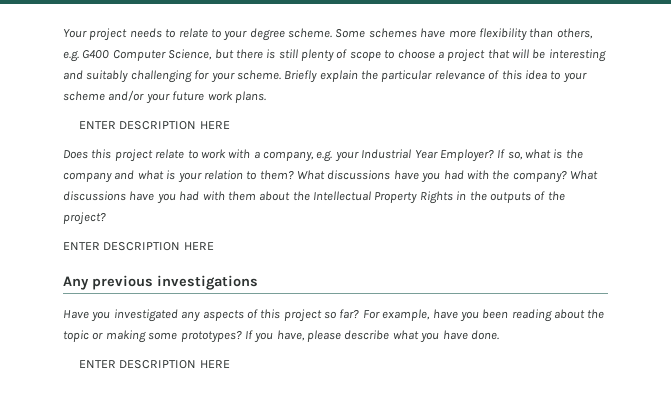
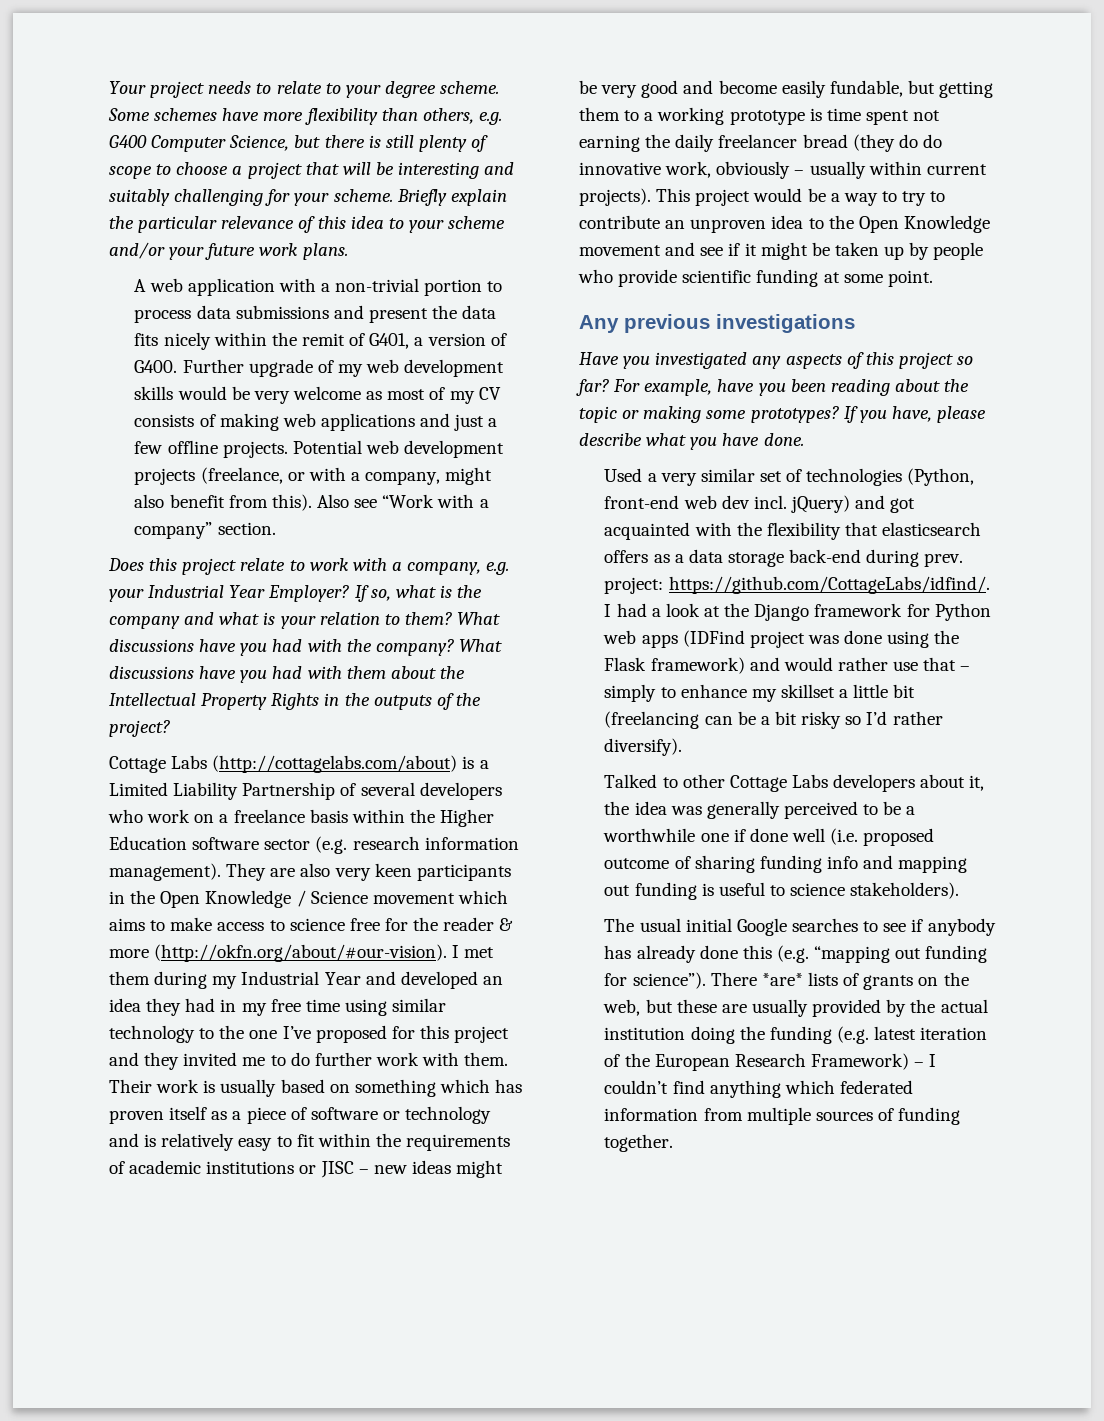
[79,121,230,130] ENTER DESCRIPTION HERE -> [134,278,503,296] [134,305,497,323] [134,332,507,350] [134,359,505,377] [134,386,501,404] [134,413,498,431] [134,440,505,458] [134,467,493,485] [134,494,489,511] [134,522,276,539] A web application with a non-trivial portion to process data submissions and present the data fits nicely within the remit of G401, a version of G400. Further upgrade of my web development skills would be very welcome as most of my CV consists of making web applications and just a few offline projects. Potential web development projects (freelance, or with a company, might also benefit from this). Also see “Work with a company” section.
[63,242,214,251] ENTER DESCRIPTION HERE -> [109,755,489,773] [109,782,502,800] [108,809,495,827] [109,836,519,854] [109,863,511,881] [109,890,508,908] [109,917,514,931] [109,944,495,962] [109,971,503,989] [109,998,447,1016] [109,1025,510,1043] [109,1052,509,1070] [109,1079,523,1097] [109,1106,492,1124] [109,1133,511,1151] [109,1160,504,1178] [579,80,994,98] [579,107,941,125] [579,134,942,152] [579,161,987,179] [579,188,946,206] [579,215,990,233] [579,242,984,260] [578,269,933,287] Cottage Labs (http://cottagelabs.com/about) is a Limited Liability Partnership of several developers who work on a freelance basis within the Higher Education software sector (e.g. research information management). They are also very keen participants in the Open Knowledge / Science movement which aims to make access to science free for the reader & more (http://okfn.org/about/#our-vision). I met them during my Industrial Year and developed an idea they had in my free time using similar technology to the one I’ve proposed for this project and they invited me to do further work with them. Their work is usually based on something which has proven itself as a piece of software or technology and is relatively easy to fit within the requirements of academic institutions or JISC – new ideas might be very good and become easily fundable, but getting them to a working prototype is time spent not earning the daily freelancer bread (they do do innovative work, obviously – usually within current projects). This project would be a way to try to contribute an unproven idea to the Open Knowledge movement and see if it might be taken up by people who provide scientific funding at some point.
[79,360,230,369] ENTER DESCRIPTION HERE -> [604,468,975,486] [604,495,916,513] [604,522,982,540] [604,549,964,567] [604,576,990,594] [604,603,991,621] [603,630,960,648] [604,657,971,674] [604,684,916,702] [604,711,943,729] [604,738,683,756] [604,774,985,792] [604,801,916,819] [603,828,935,846] [604,855,968,873] [604,882,960,900] [604,918,996,936] [604,945,988,963] [604,972,969,990] [603,999,988,1017] [604,1026,988,1044] [604,1053,937,1071] [604,1080,913,1098] [604,1107,961,1125] [604,1134,674,1152] Used a very similar set of technologies (Python, front-end web dev incl. jQuery) and got acquainted with the flexibility that elasticsearch offers as a data storage back-end during prev. project: https://github.com/CottageLabs/idfind/. I had a look at the Django framework for Python web apps (IDFind project was done using the Flask framework) and would rather use that – simply to enhance my skillset a little bit (freelancing can be a bit risky so I’d rather diversify). // Talked to other Cottage Labs developers about it, the idea was generally perceived to be a worthwhile one if done well (i.e. proposed outcome of sharing funding info and mapping out funding is useful to science stakeholders). // The usual initial Google searches to see if anybody has already done this (e.g. “mapping out funding for science”). There *are* lists of grants on the web, but these are usually provided by the actual institution doing the funding (e.g. latest iteration of the European Research Framework) – I couldn’t find anything which federated information from multiple sources of funding together.

